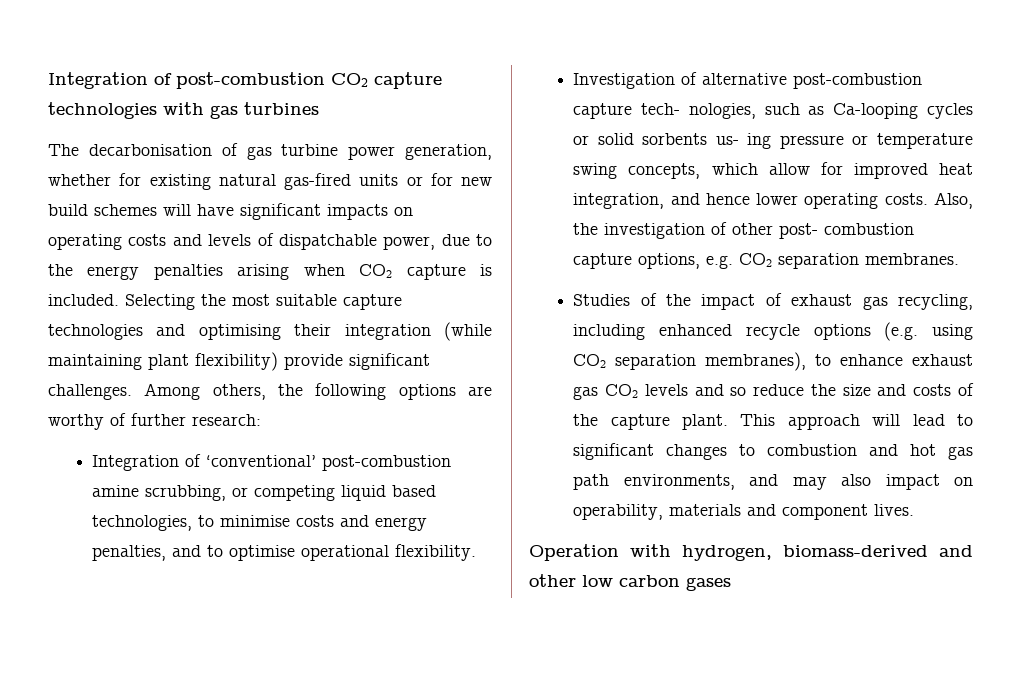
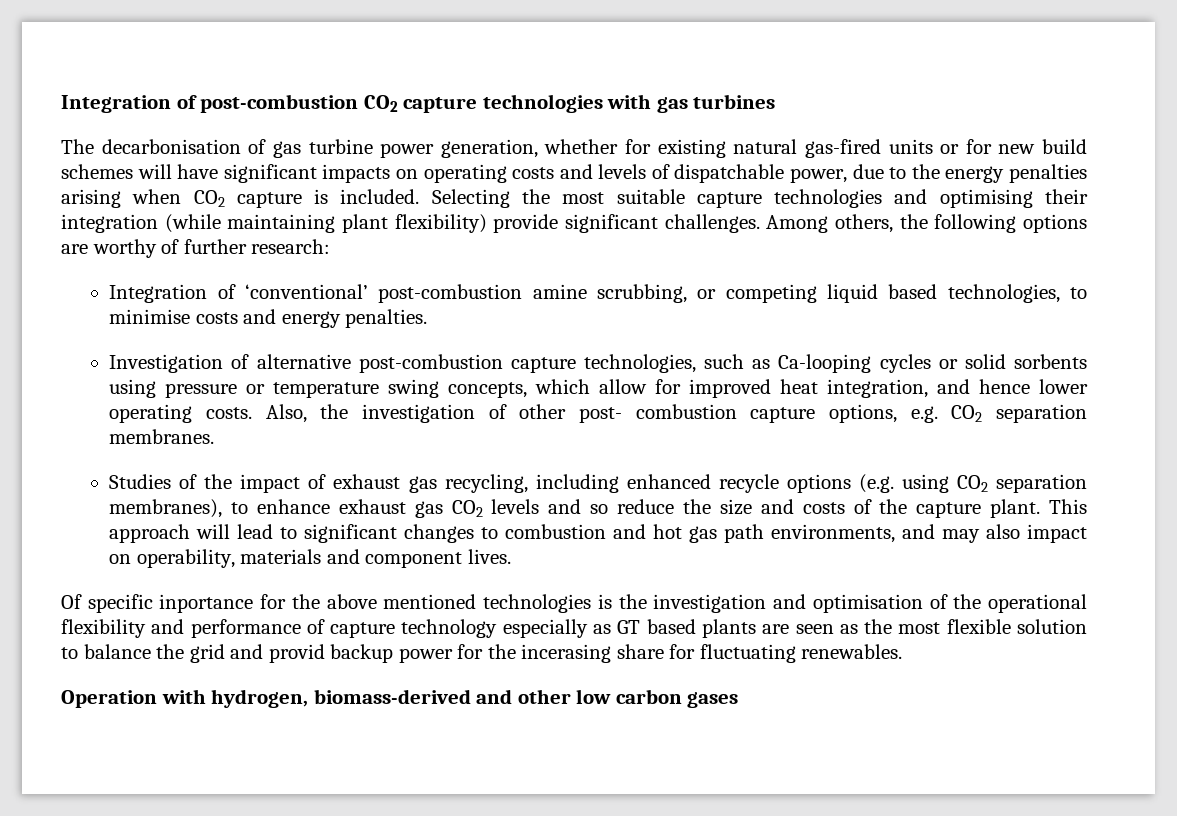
[92,544,477,561] penalties, and to optimise operational flexibility. -> [345,309,428,328] penalties.
[641,103,756,119] tech- nologies, -> [583,354,696,373] technologies,
[715,133,772,149] us- ing -> [109,379,157,398] using
(915, 510) none -> [61,594,1088,613] [61,619,1087,638] [61,644,903,663] // Of specific inportance for the above mentioned technologies is the investigation and optimisation of the operational flexibility and performance of capture technology especially as GT based plants are seen as the most flexible solution to balance the grid and provid backup power for the incerasing share for fluctuating renewables.

